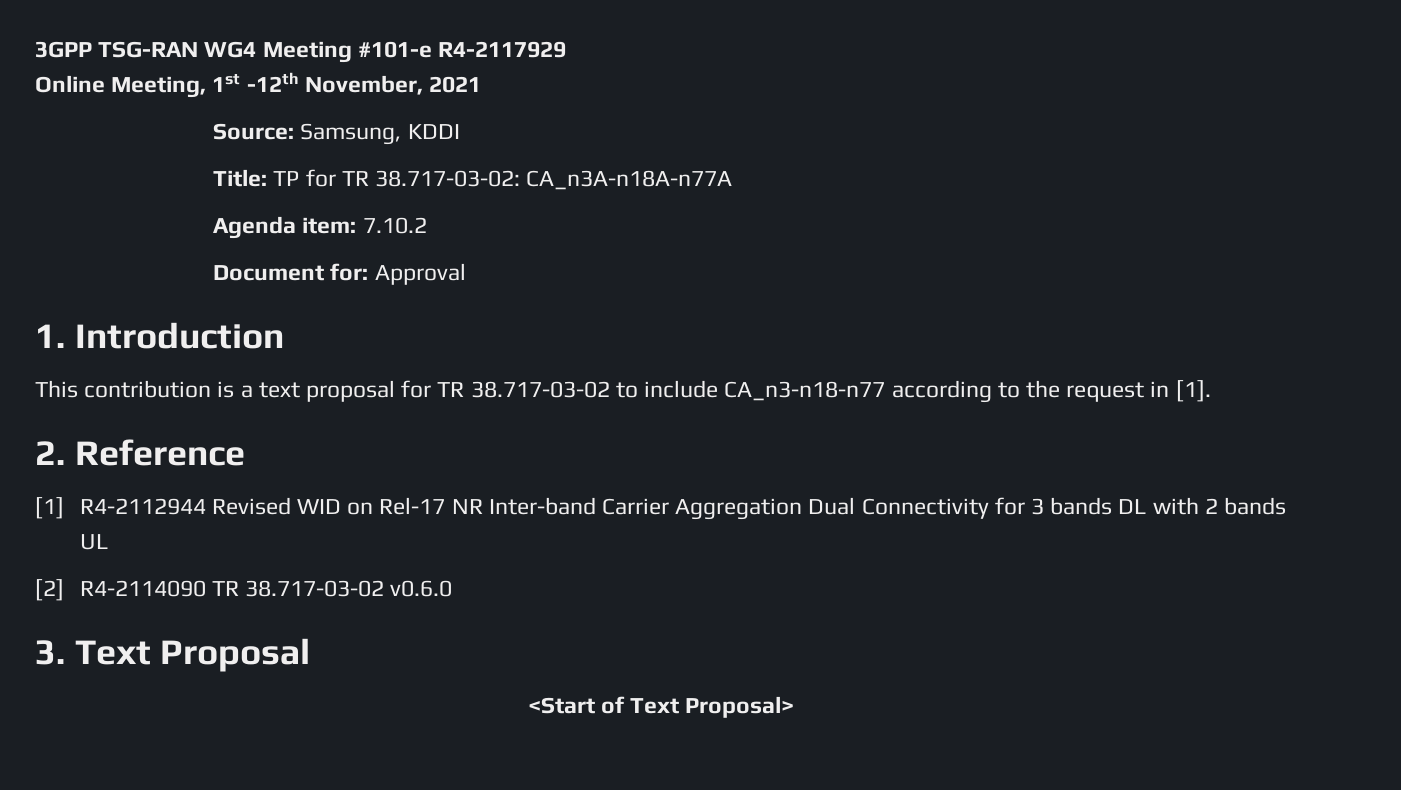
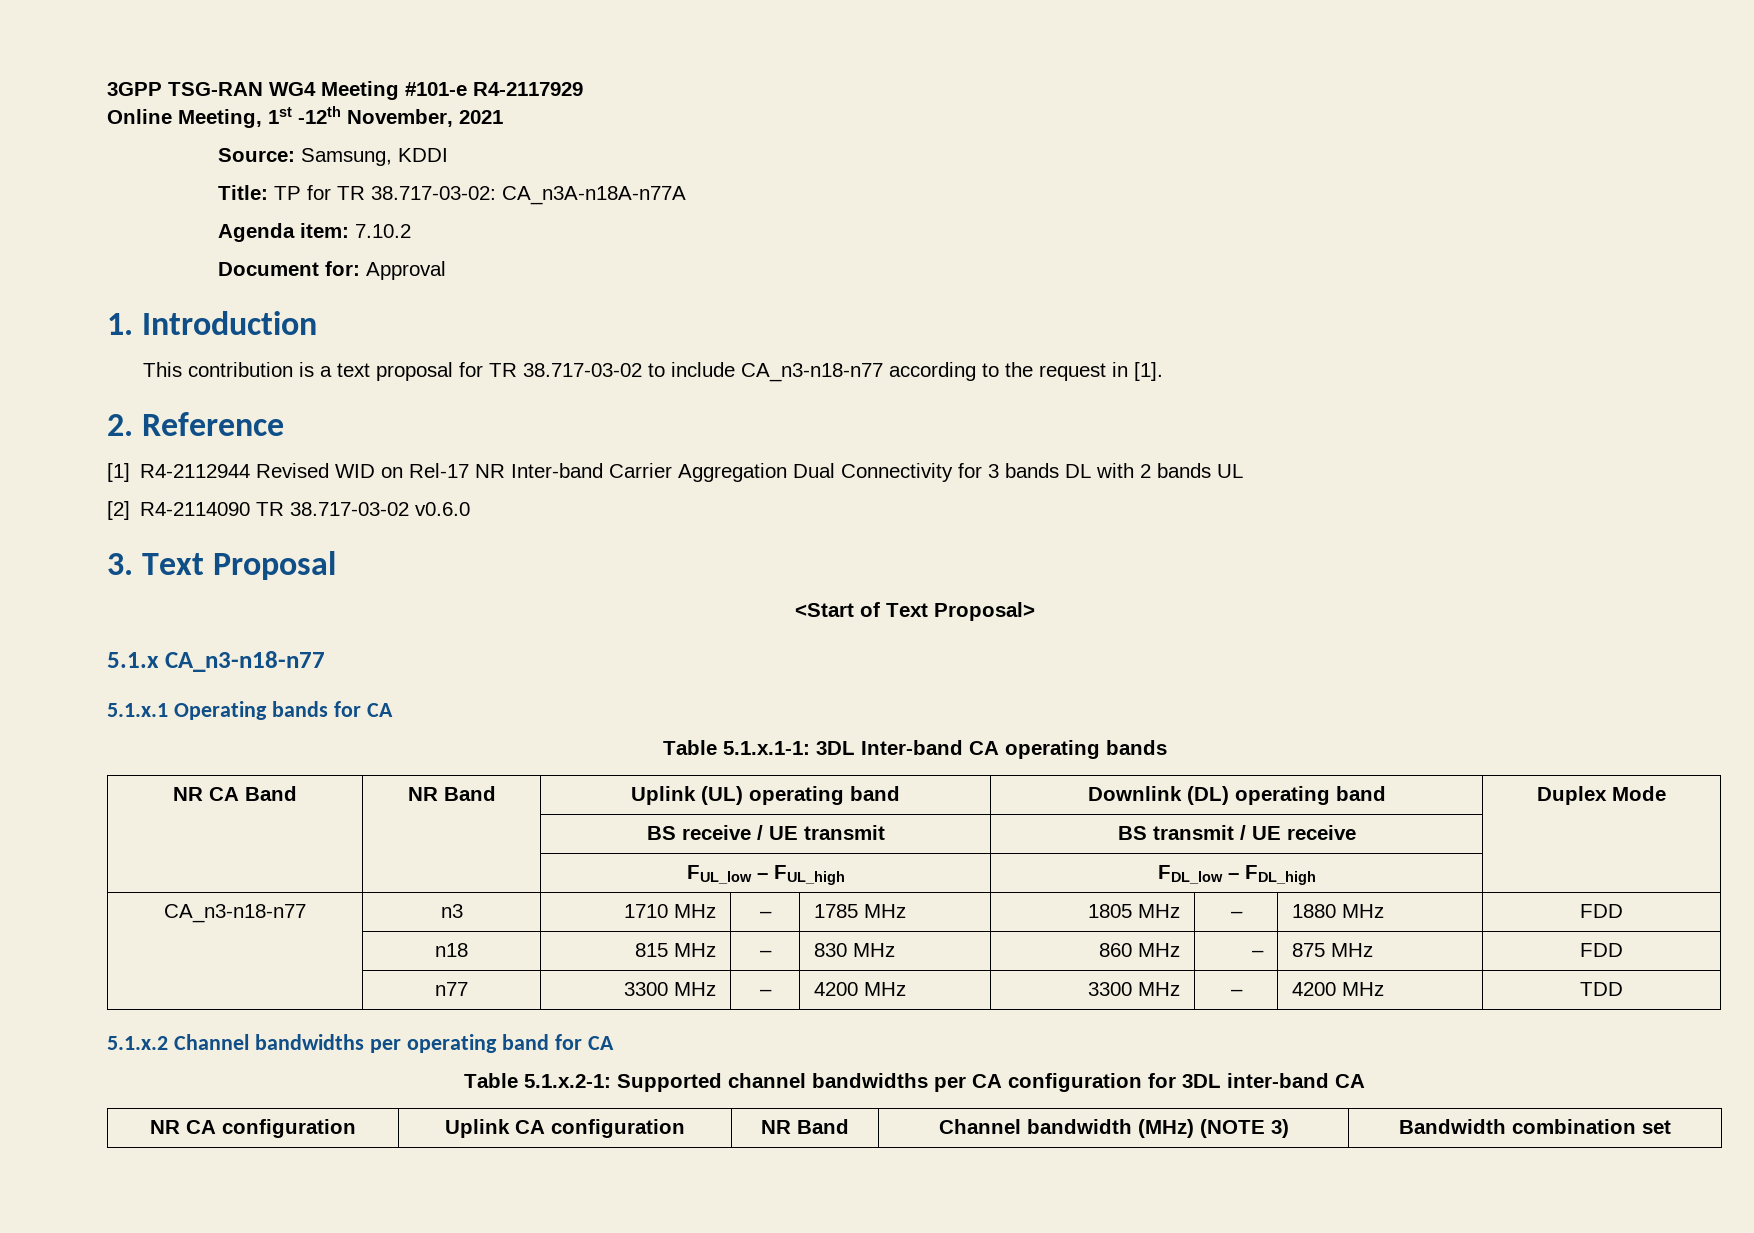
(795, 707) none -> [107,651,325,672] [107,701,393,720] [662,740,1167,759] [173,786,297,801] [407,786,496,801] [631,786,900,805] [1087,786,1386,805] [1537,786,1666,805] [646,825,885,840] [1117,825,1356,840] [686,865,845,885] [1157,865,1316,885] [164,904,306,923] [440,904,463,918] [624,904,717,918] [759,911,772,918] [813,904,906,918] [1088,904,1181,918] [1230,911,1243,918] [1291,904,1384,918] [1580,904,1623,918] [435,943,468,957] [635,943,717,957] [759,950,772,957] [813,943,895,957] [1099,943,1181,957] [1252,950,1265,957] [1291,943,1373,957] [1580,943,1623,957] [435,982,468,996] [624,982,717,996] [759,989,772,996] [813,982,906,996] [1088,982,1181,996] [1230,989,1243,996] [1291,982,1384,996] [1580,982,1623,996] [107,1034,614,1053] [464,1073,1365,1092] [150,1119,356,1138] [445,1119,685,1138] [761,1119,849,1134] [938,1119,1289,1138] [1399,1119,1671,1134] // 5.1.x CA_n3-n18-n77 // 5.1.x.1 Operating bands for CA // Table 5.1.x.1-1: 3DL Inter-band CA operating bands // NR CA Band | NR Band | Uplink (UL) operating band | Downlink (DL) operating band | Duplex Mode // | | BS receive / UE transmit | BS transmit / UE receive | // | | FUL_low – FUL_high | FDL_low – FDL_high | // CA_n3-n18-n77 | n3 | 1710 MHz | – | 1785 MHz | 1805 MHz | – | 1880 MHz | FDD // | n18 | 815 MHz | – | 830 MHz | 860 MHz | – | 875 MHz | FDD // | n77 | 3300 MHz | – | 4200 MHz | 3300 MHz | – | 4200 MHz | TDD // 5.1.x.2 Channel bandwidths per operating band for CA // Table 5.1.x.2-1: Supported channel bandwidths per CA configuration for 3DL inter-band CA // NR CA configuration | Uplink CA configuration | NR Band | Channel bandwidth (MHz) (NOTE 3) | Bandwidth combination set

